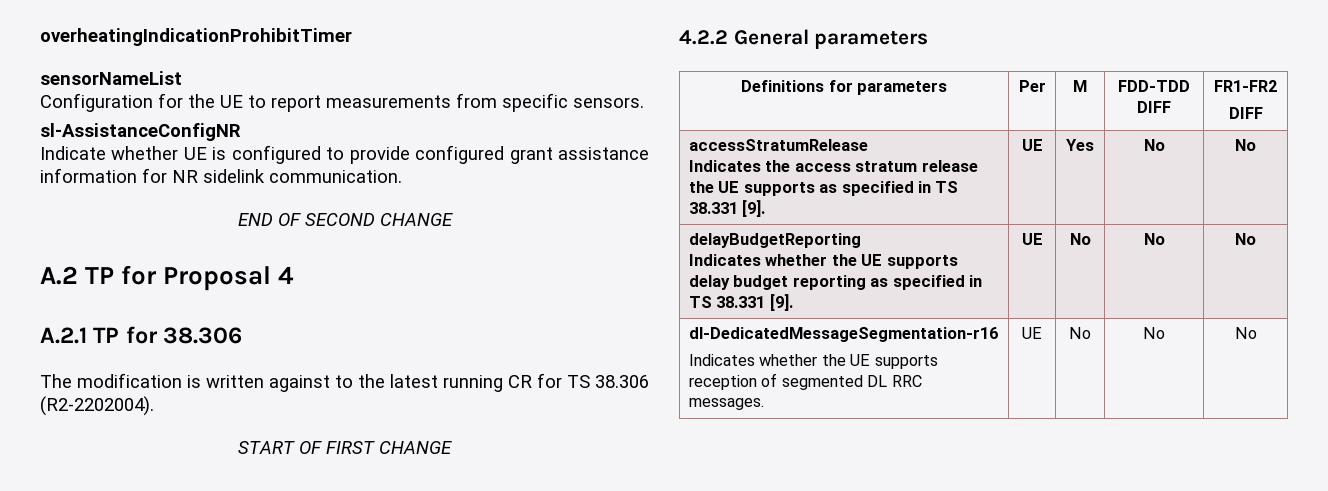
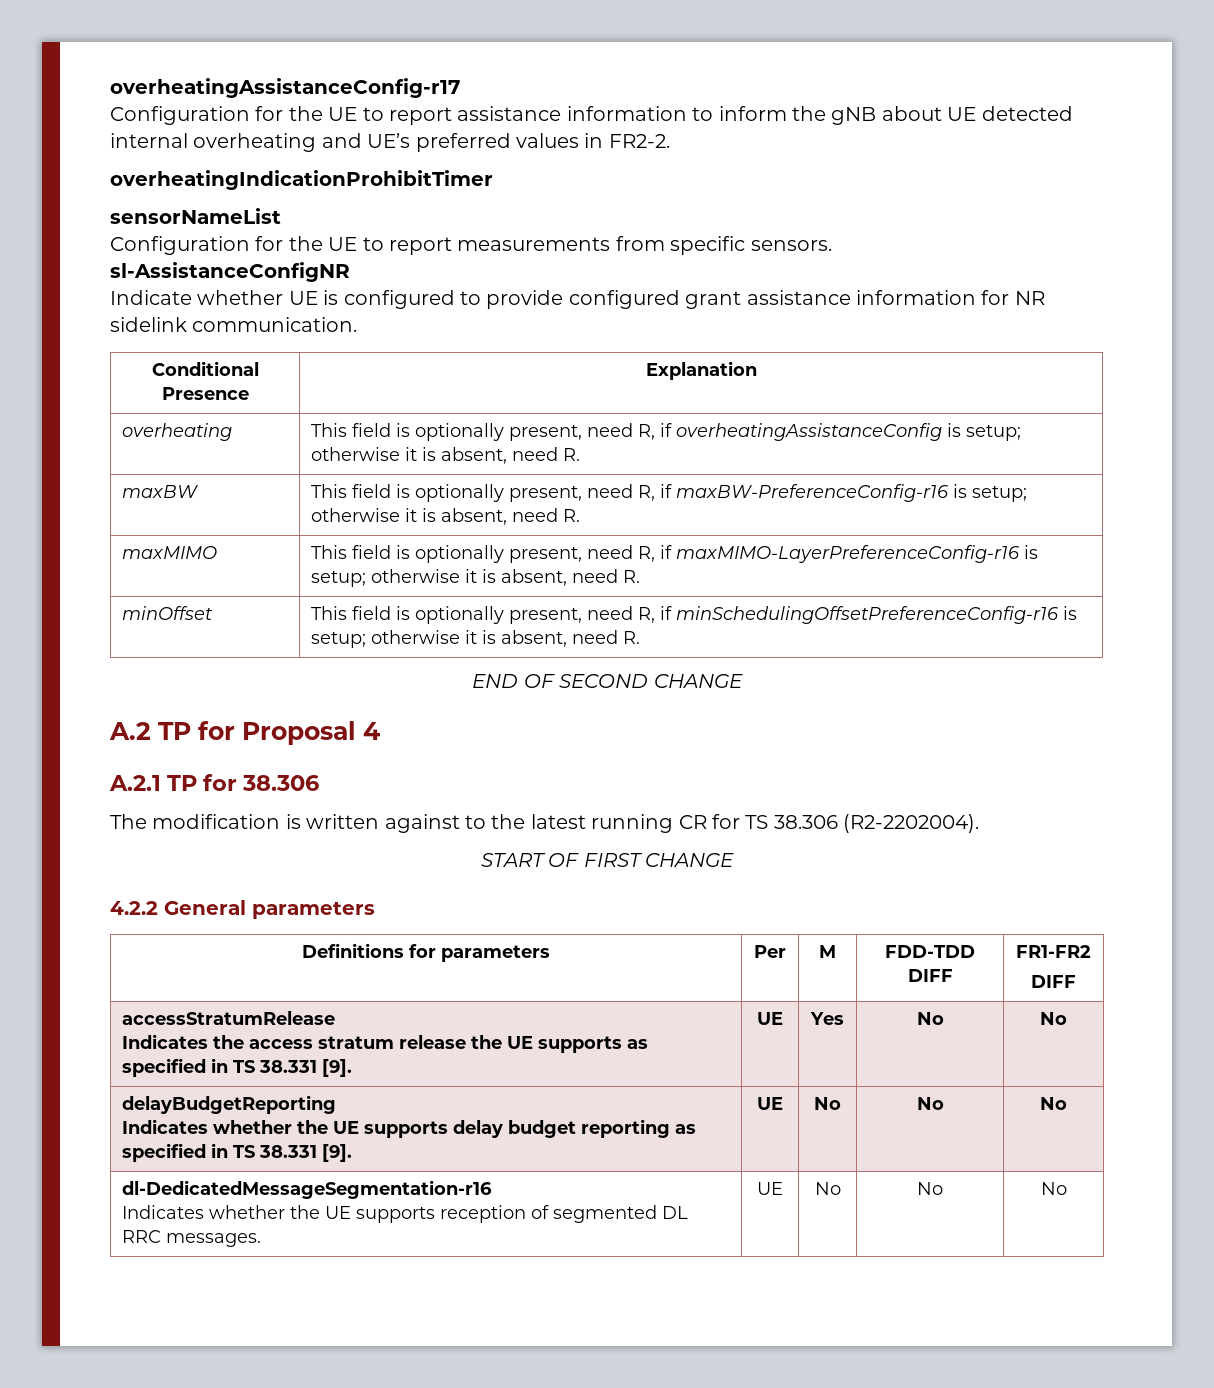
(40, 37) none -> [110,78,460,98] [110,106,1073,125] [110,133,670,152] overheatingAssistanceConfig-r17 // Configuration for the UE to report assistance information to inform the gNB about UE detected internal overheating and UE’s preferred values in FR2-2. //
(402, 176) none -> [151,361,259,376] [161,387,249,400] [645,361,757,380] [121,423,232,441] [310,423,1021,441] [310,447,580,464] [121,485,198,498] [310,484,1027,502] [310,508,580,525] [121,546,217,559] [310,545,1038,563] [310,569,640,587] [121,606,213,620] [310,606,1077,624] [310,630,640,648] // Conditional Presence | Explanation // overheating | This field is optionally present, need R, if overheatingAssistanceConfig is setup; otherwise it is absent, need R. // maxBW | This field is optionally present, need R, if maxBW-PreferenceConfig-r16 is setup; otherwise it is absent, need R. // maxMIMO | This field is optionally present, need R, if maxMIMO-LayerPreferenceConfig-r16 is setup; otherwise it is absent, need R. // minOffset | This field is optionally present, need R, if minSchedulingOffsetPreferenceConfig-r16 is setup; otherwise it is absent, need R.

